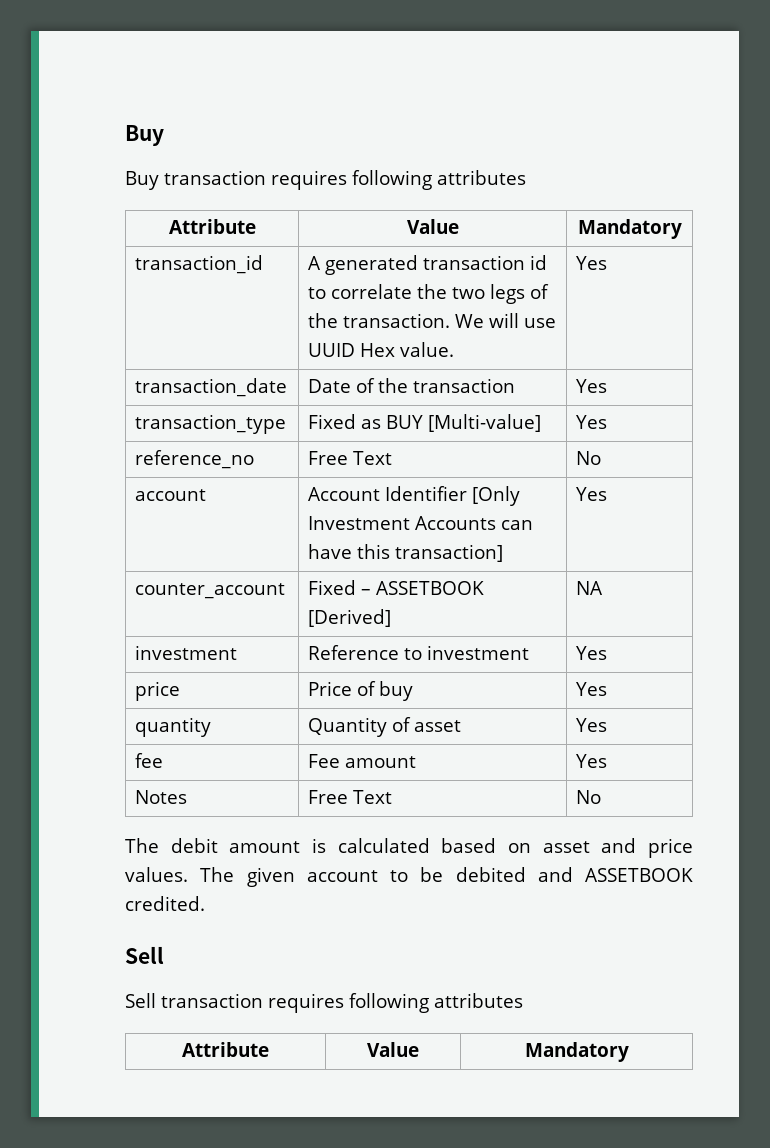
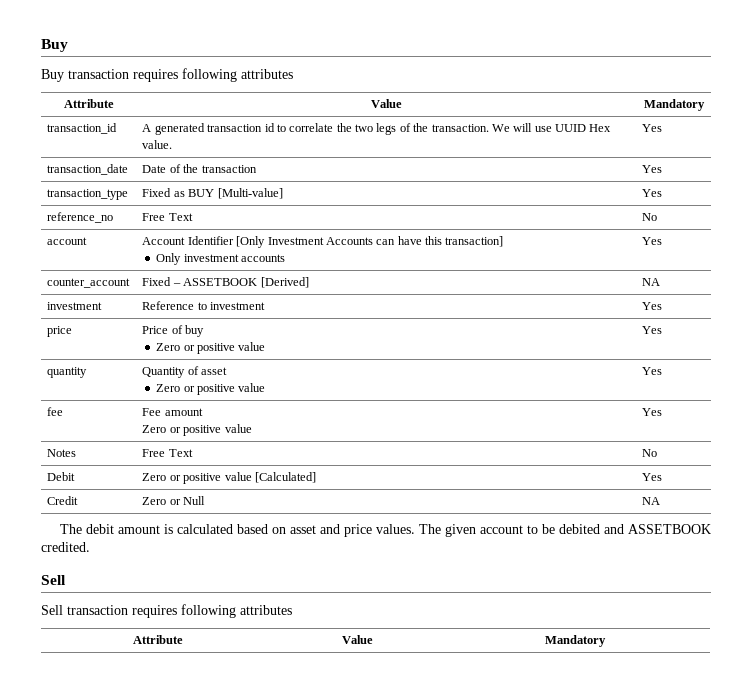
(504, 553) none -> [156,253,285,265] // Only investment accounts
(414, 691) none -> [156,342,266,354] // Zero or positive value
(462, 726) none -> [156,383,266,395] // Zero or positive value
(417, 762) none -> [142,424,252,436] // Zero or positive value
(602, 797) none -> [47,472,76,481] [142,472,316,484] [642,473,663,481] [47,496,79,505] [142,496,206,505] [642,497,661,505] // Debit | Zero or positive value [Calculated] | Yes // Credit | Zero or Null | NA

